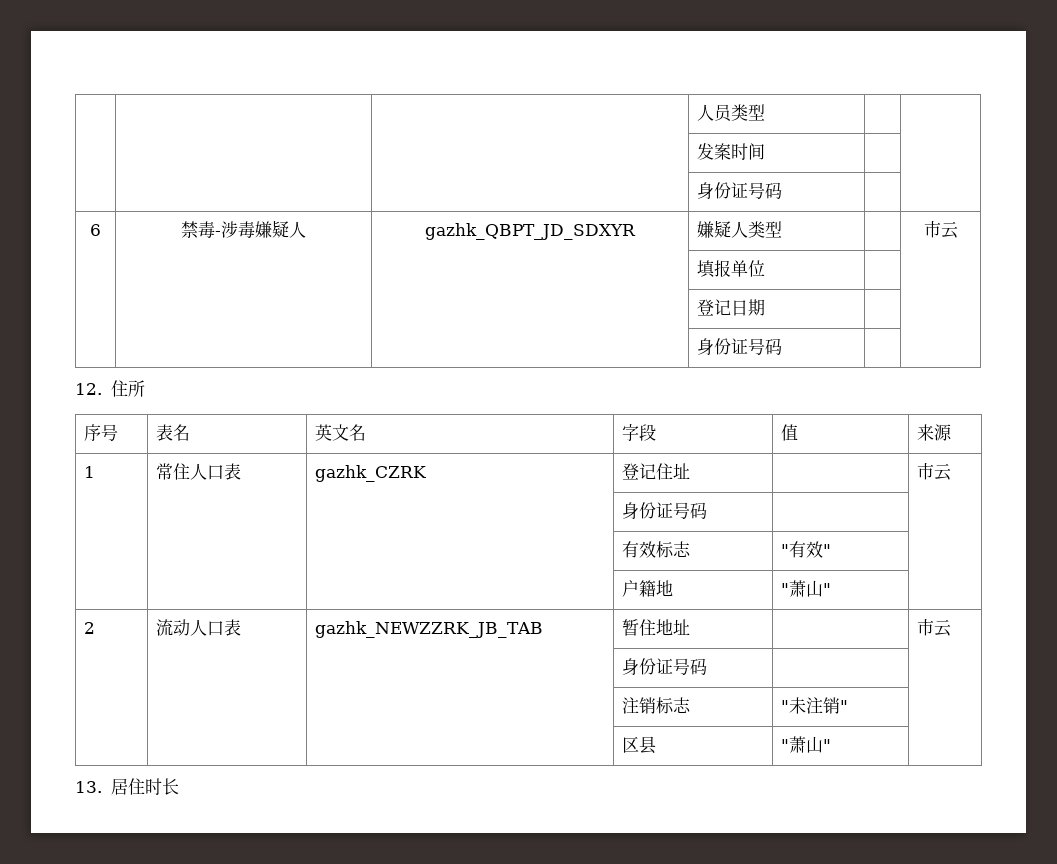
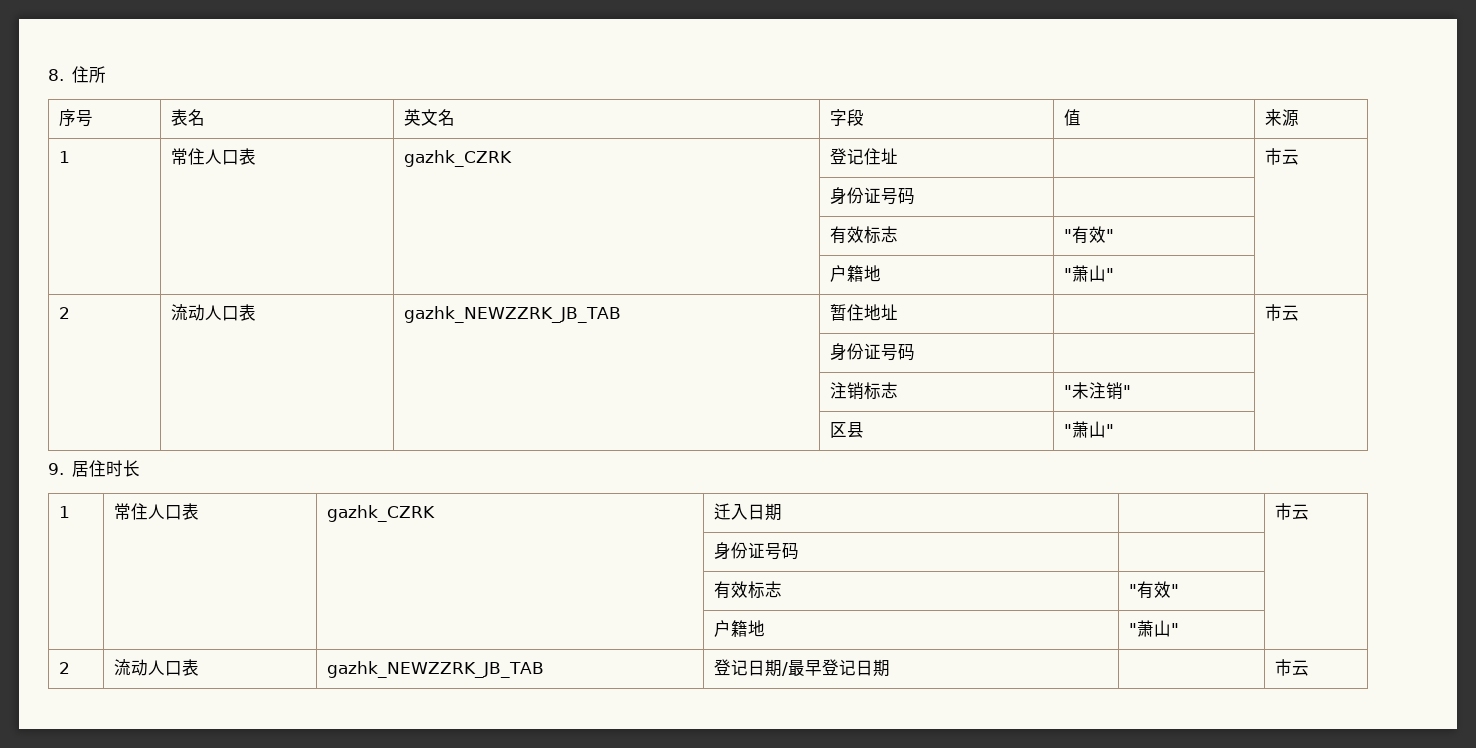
[696,104,765,122] [696,143,765,160] [696,182,782,199] [90,224,101,236] [181,220,306,239] [425,223,636,240] [696,220,782,238] [923,221,958,239] [696,260,765,278] [696,299,765,316] [696,338,782,355] [75,383,102,395] | | | 人员类型 | | // | | | 发案时间 | | // | | | 身份证号码 | | // 6 | 禁毒-涉毒嫌疑人 | gazhk_QBPT_JD_SDXYR | 嫌疑人类型 | | 市云 // | | | 填报单位 | | // | | | 登记日期 | | // | | | 身份证号码 | | // 12. -> [48,69,64,81] 8.
[75,781,102,793] 13. -> [48,463,64,475] 9.
(179, 786) none -> [59,506,71,518] [114,503,200,520] [327,505,436,522] [714,503,783,521] [1275,503,1310,520] [714,542,800,560] [714,581,783,599] [1129,581,1180,599] [714,620,766,637] [1129,620,1180,637] [59,662,71,674] [114,659,200,676] [327,661,545,678] [714,659,891,677] [1275,659,1310,676] // 1 | 常住人口表 | gazhk_CZRK | 迁入日期 | | 市云 // | | | 身份证号码 | | // | | | 有效标志 | "有效" | // | | | 户籍地 | "萧山" | // 2 | 流动人口表 | gazhk_NEWZZRK_JB_TAB | 登记日期/最早登记日期 | | 市云

